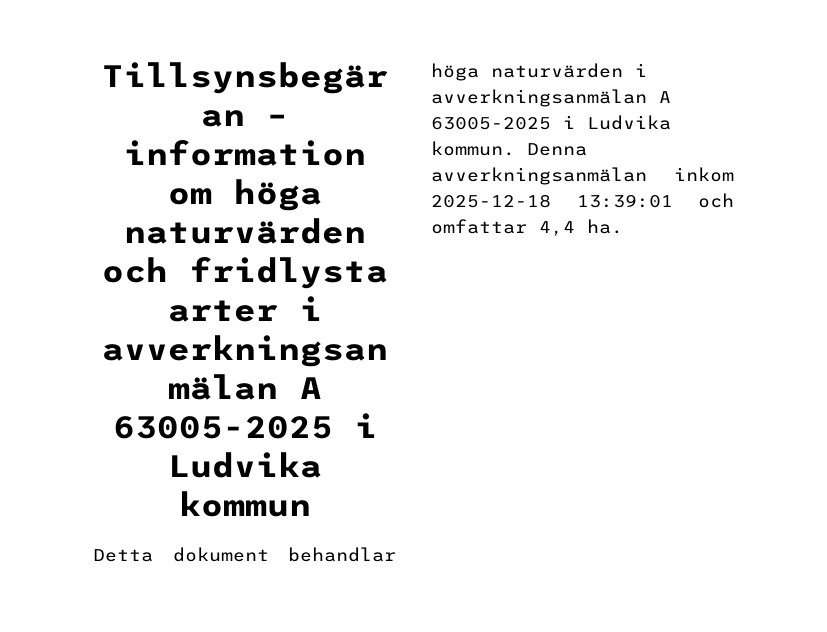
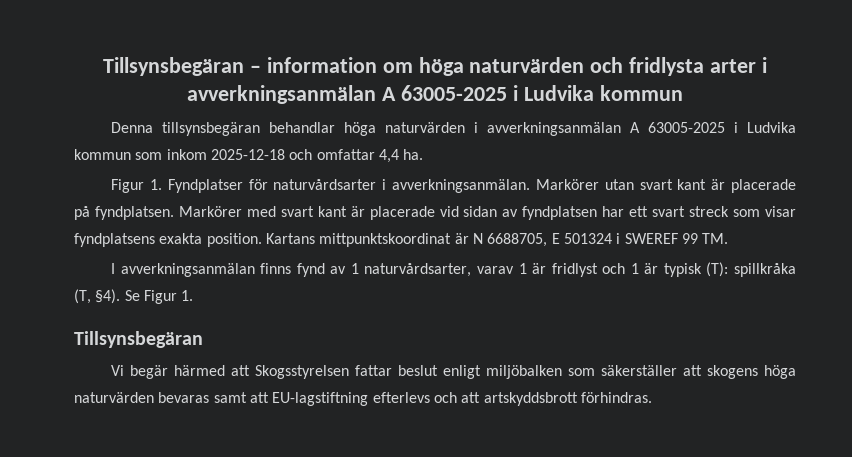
[93,547,269,562] Detta dokument -> [111,122,261,136] Denna tillsynsbegäran
[431,141,587,156] [431,167,647,185] kommun. Denna avverkningsanmälan -> [74,149,163,160] kommun som
[576,194,673,208] 13:39:01 -> (285, 154) none
(623, 226) none -> [111,179,796,193] [74,206,797,220] [74,233,729,247] [111,262,796,277] [74,289,194,304] [74,331,203,348] [111,365,797,379] [74,392,652,406] // Figur 1. Fyndplatser för naturvårdsarter i avverkningsanmälan. Markörer utan svart kant är placerade på fyndplatsen. Markörer med svart kant är placerade vid sidan av fyndplatsen har ett svart streck som visar fyndplatsens exakta position. Kartans mittpunktskoordinat är N 6688705, E 501324 i SWEREF 99 TM. // I avverkningsanmälan finns fynd av 1 naturvårdsarter, varav 1 är fridlyst och 1 är typisk (T): spillkråka (T, §4). Se Figur 1. // Tillsynsbegäran // Vi begär härmed att Skogsstyrelsen fattar beslut enligt miljöbalken som säkerställer att skogens höga naturvärden bevaras samt att EU-lagstiftning efterlevs och att artskyddsbrott förhindras.

